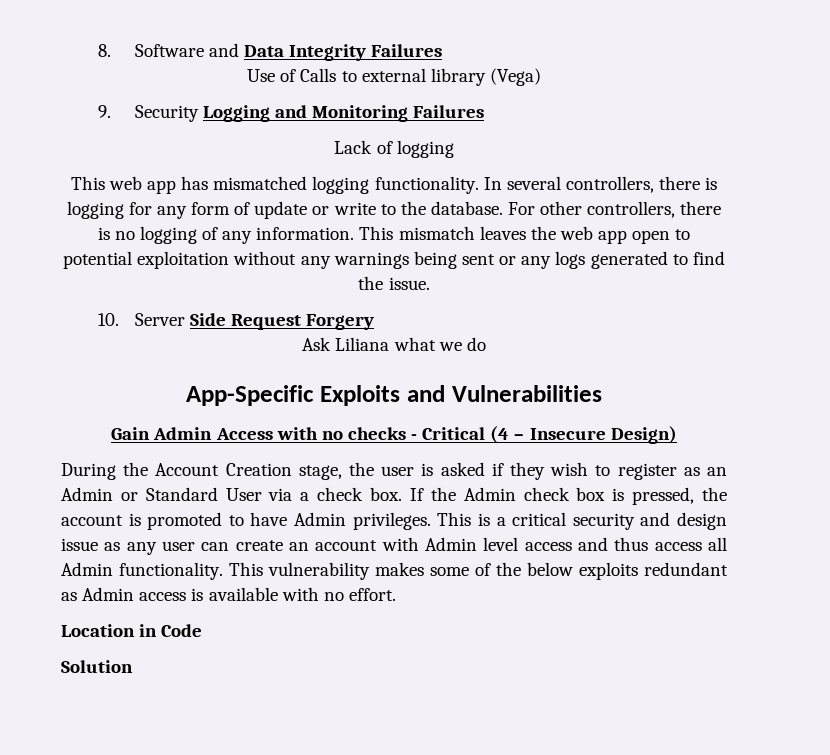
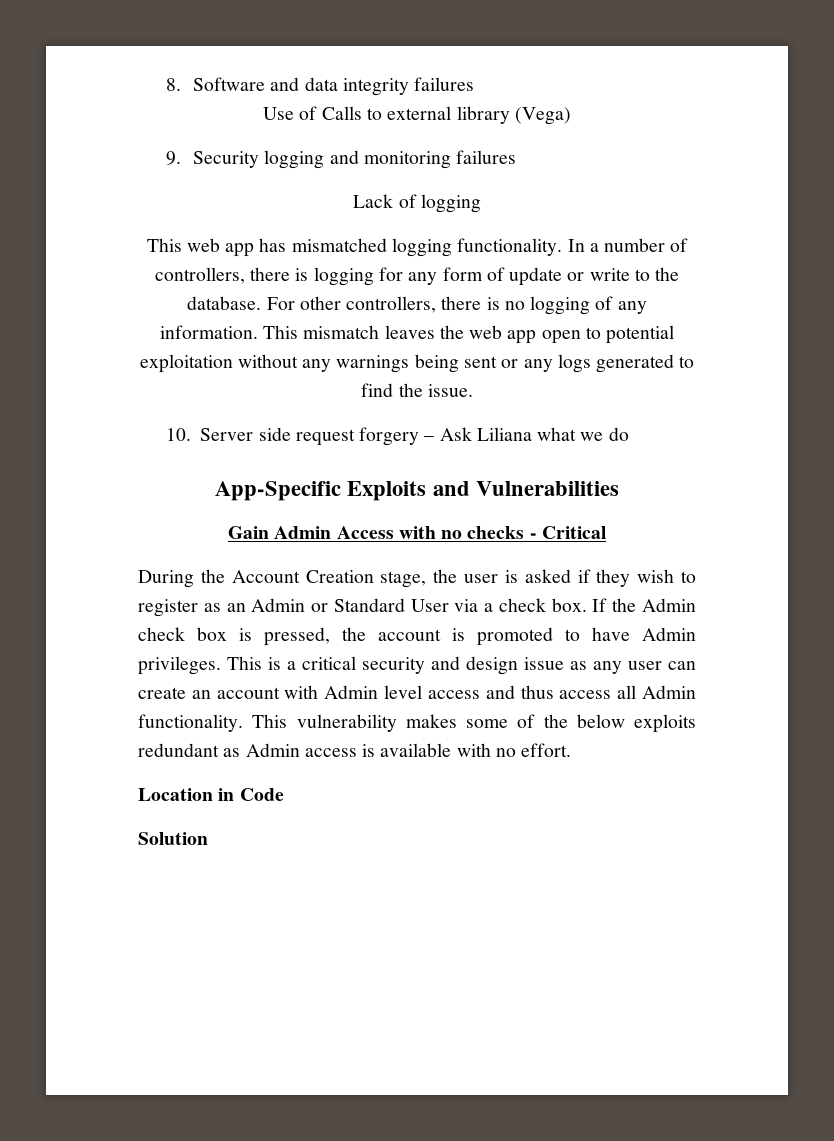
[243,44,443,61] Data Integrity Failures -> [304,77,475,96] data integrity failures
[202,105,485,122] Logging and Monitoring Failures -> [264,150,517,169] logging and monitoring failures
[506,176,561,190] several -> [589,238,689,252] a number of
[189,313,374,330] Side Request Forgery // -> [258,427,435,446] side request forgery –
[490,426,677,444] (4 – Insecure Design) -> (606, 532) none

